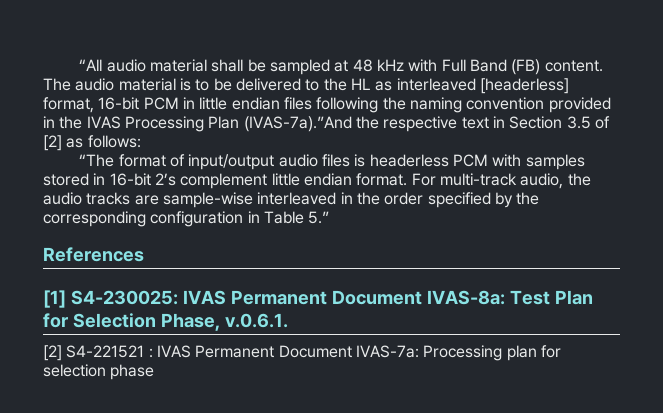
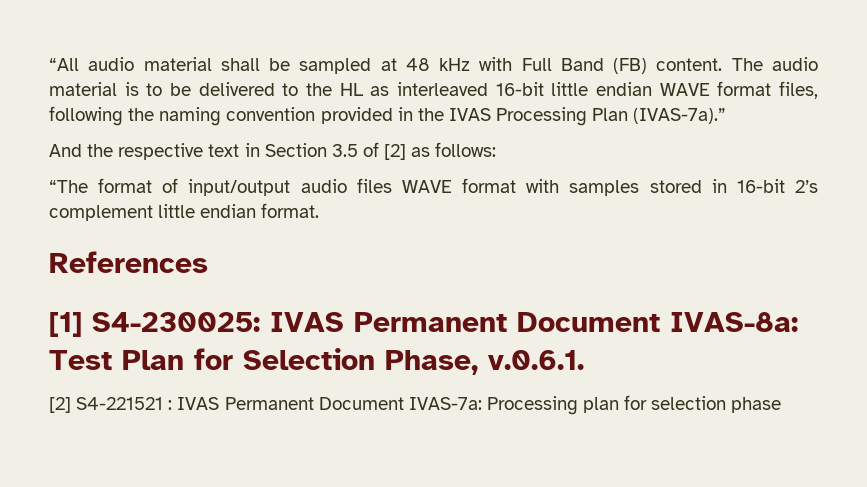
[479,78,569,94] [43,97,312,113] [headerless] format, 16-bit PCM in little endian files -> [495,81,818,99] 16-bit little endian WAVE format files,
[243,116,352,132] (IVAS-7a).”And -> [633,108,727,124] [49,144,82,157] (IVAS-7a).” // And
[354,154,488,167] is headerless PCM -> [401,178,517,193] WAVE format
[411,173,591,189] [43,192,540,208] [43,211,330,227] For multi-track audio, the audio tracks are sample-wise interleaved in the order specified by the corresponding configuration in Table 5.” -> (320, 210) none

